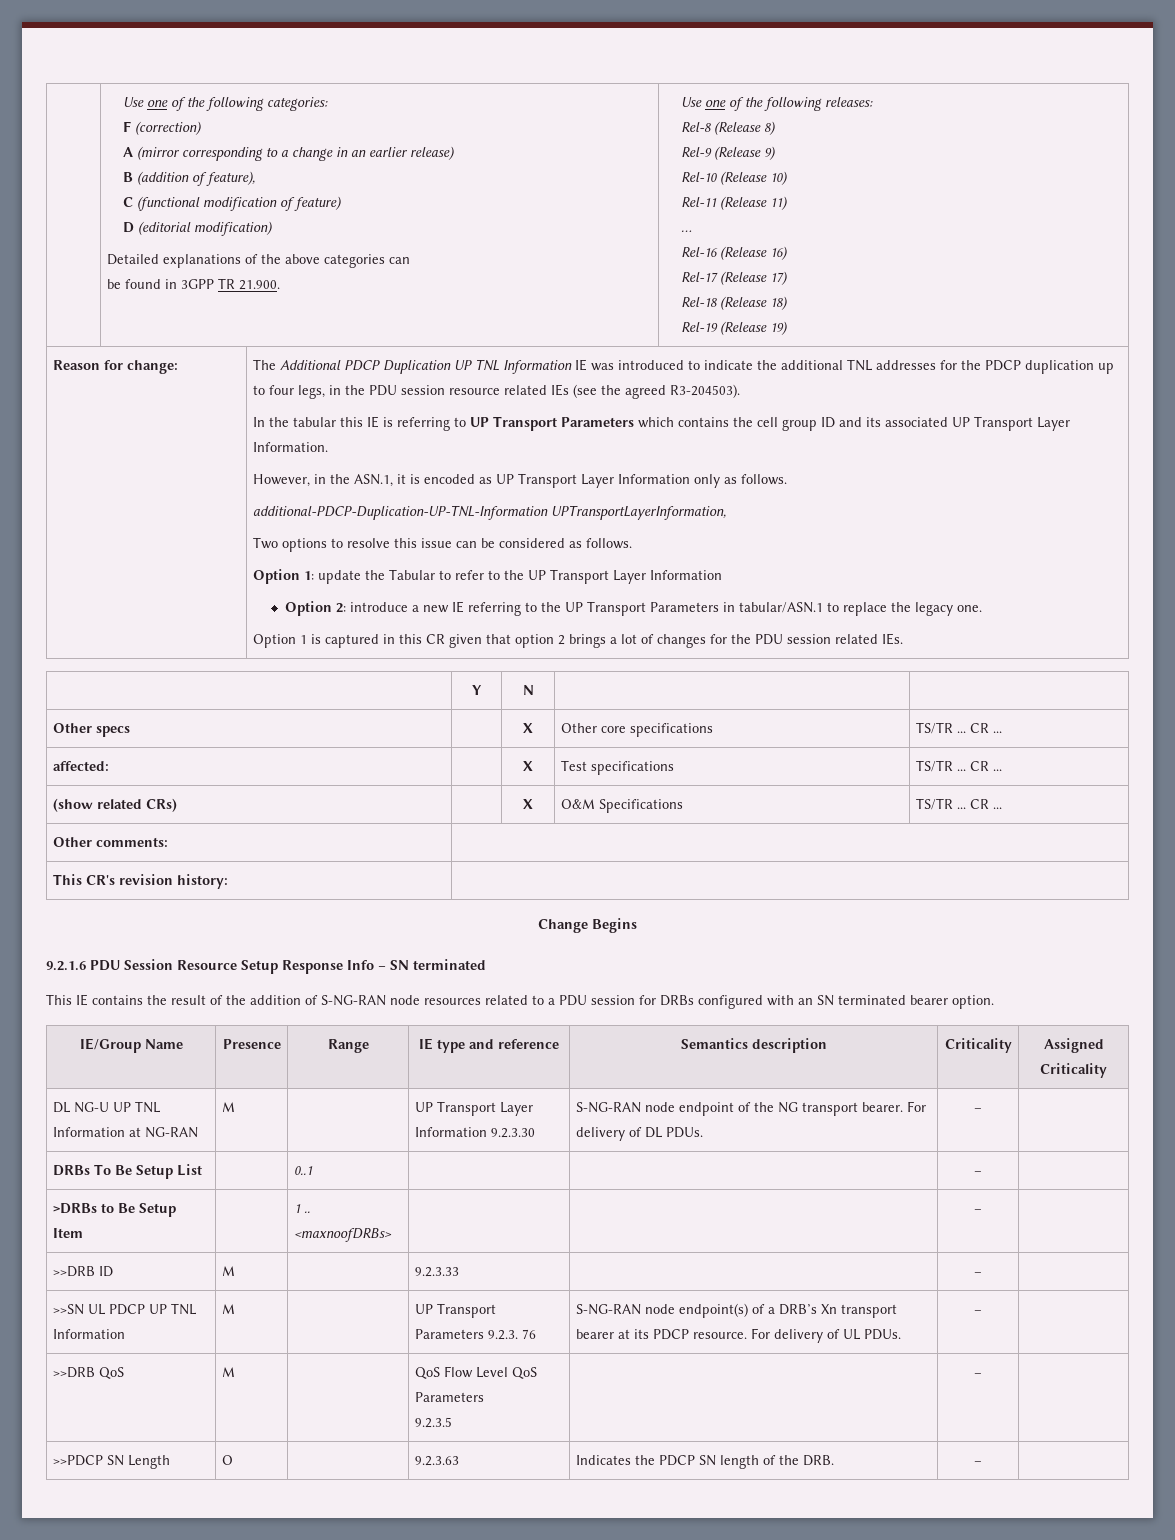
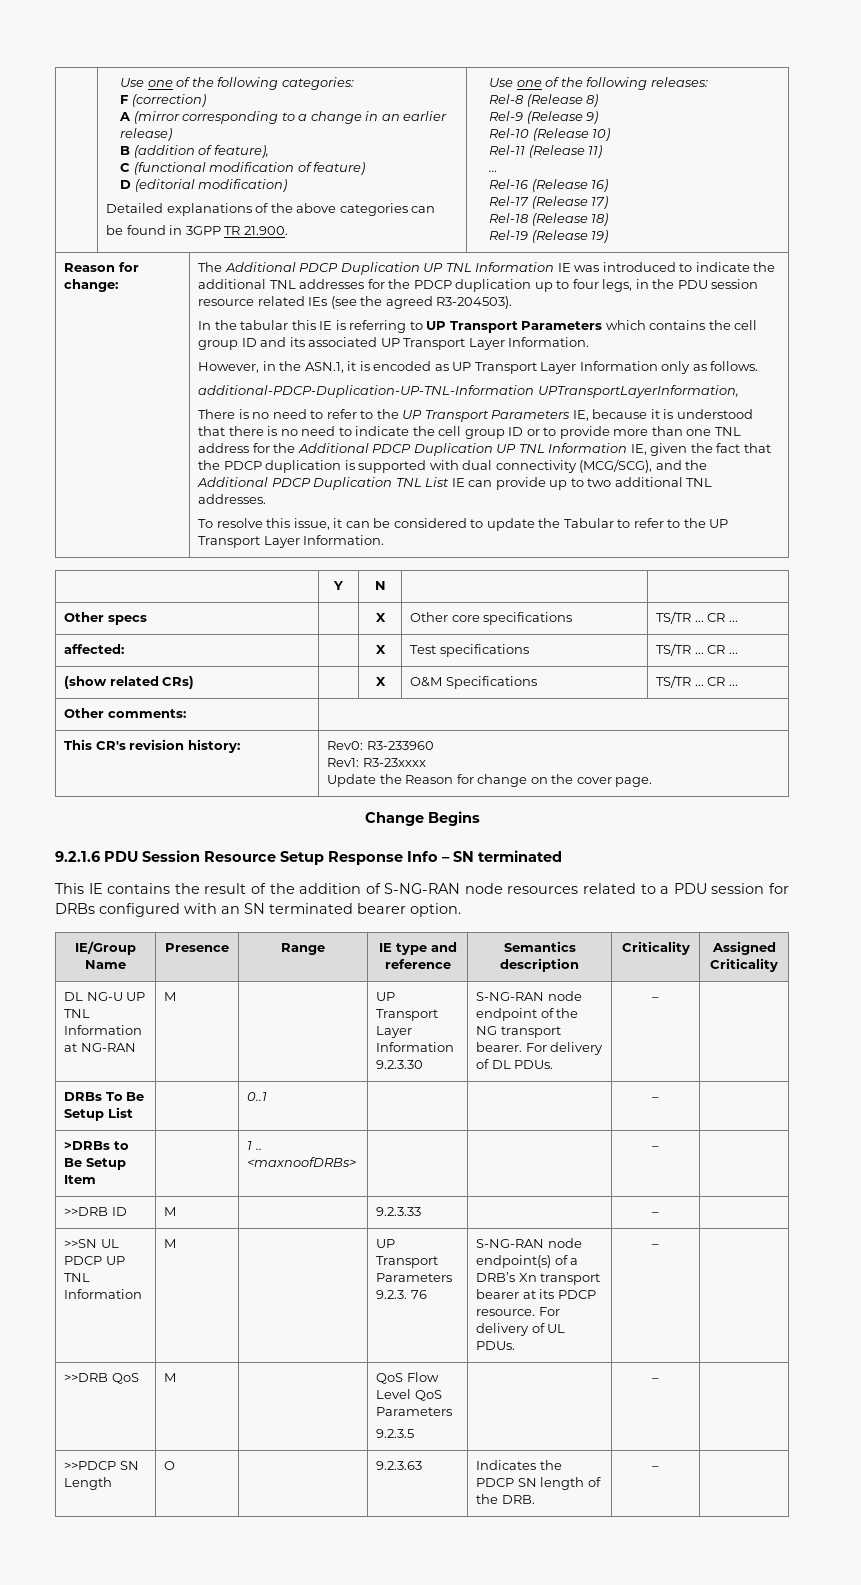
[252,537,632,552] [252,569,314,584] Two options to resolve this issue can be considered as follows. // Option 1: -> [198,409,753,422] [198,426,741,439] [198,443,771,456] [198,459,708,473] [197,477,713,490] [198,494,267,504] [198,518,484,530] There is no need to refer to the UP Transport Parameters IE, because it is understood that there is no need to indicate the cell group ID or to provide more than one TNL address for the Additional PDCP Duplication UP TNL Information IE, given the fact that the PDCP duplication is supported with dual connectivity (MCG/SCG), and the Additional PDCP Duplication TNL List IE can provide up to two additional TNL addresses. // To resolve this issue, it can be considered to
[649,570,722,580] [284,601,982,616] [252,633,903,648] Information // Option 2: introduce a new IE referring to the UP Transport Parameters in tabular/ASN.1 to replace the legacy one. // Option 1 is captured in this CR given that option 2 brings a lot of changes for the PDU session related IEs. -> [303,535,385,545] Information.
(228, 881) none -> [327,741,434,750] [327,758,426,767] [327,774,653,787] Rev0: R3-233960 // Rev1: R3-23xxxx // Update the Reason for change on the cover page.

